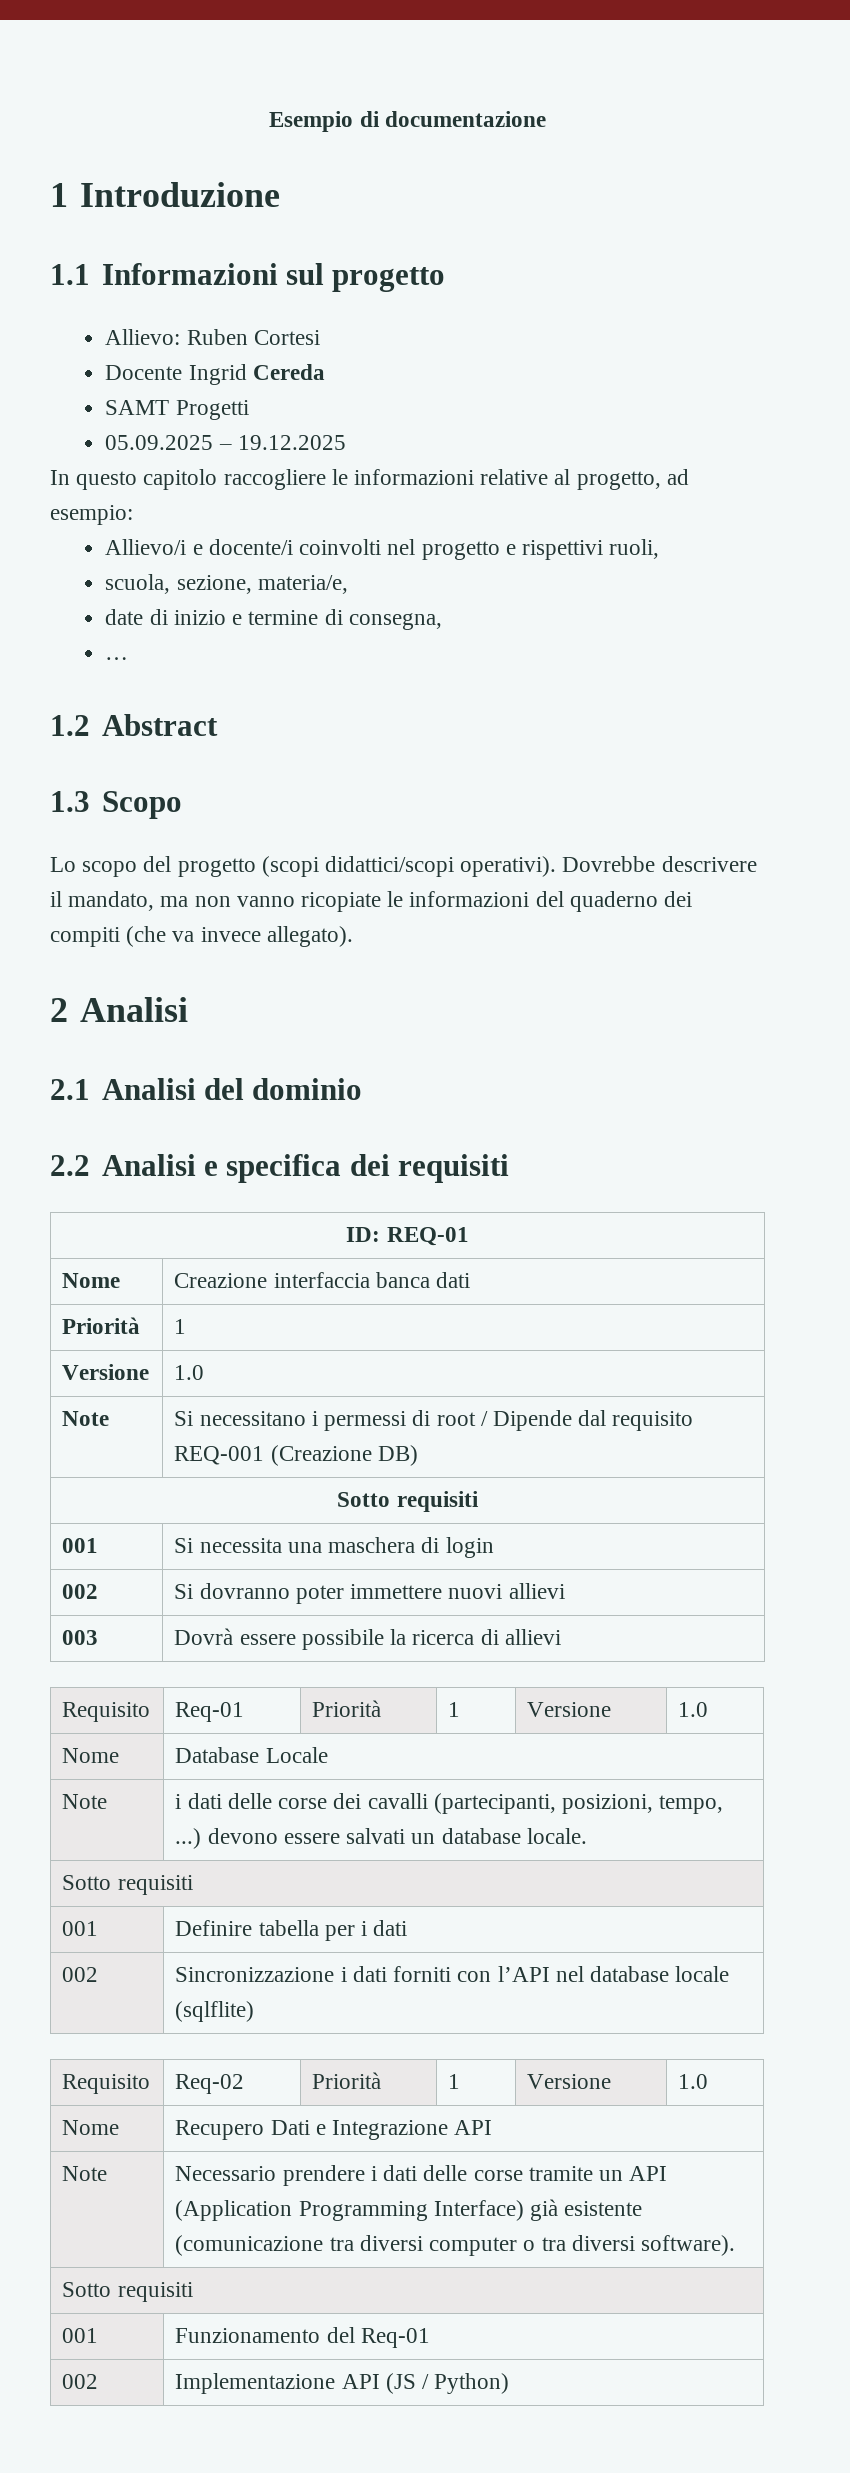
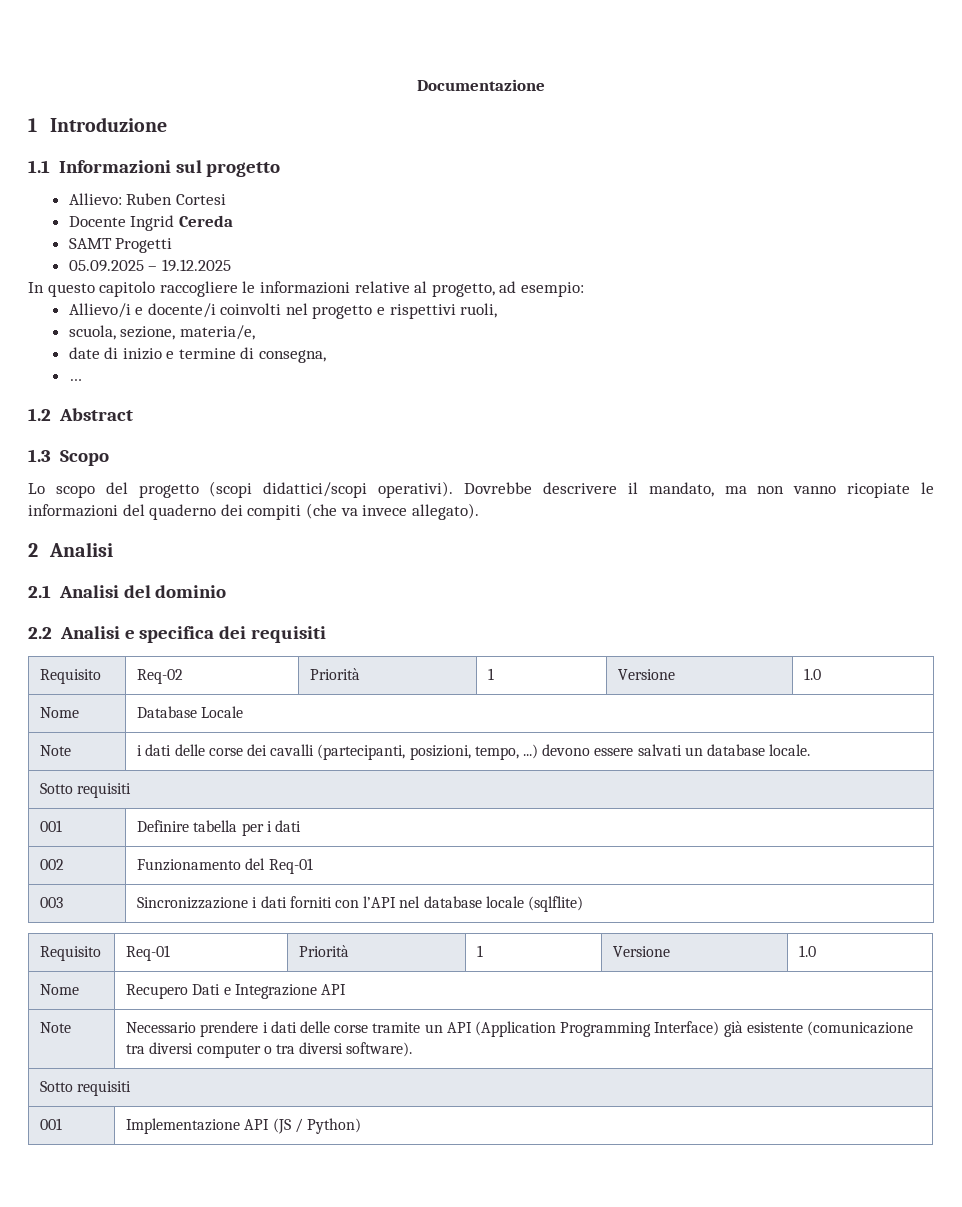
[269,111,546,132] Esempio di documentazione -> [417,79,545,91] Documentazione
[346,1227,469,1246] [62,1273,121,1288] [174,1272,471,1288] [62,1317,141,1334] [174,1319,187,1334] [62,1364,150,1380] [174,1365,205,1380] [62,1411,110,1426] [174,1410,694,1431] [174,1445,418,1466] [337,1491,479,1512] [62,1538,99,1553] [174,1537,494,1558] [62,1584,99,1599] [174,1583,565,1604] [62,1630,99,1645] [174,1628,561,1650] [62,1702,151,1722] [175,1702,245,1722] // ID: REQ-01 // Nome | Creazione interfaccia banca dati // Priorità | 1 // Versione | 1.0 // Note | Si necessitano i permessi di root / Dipende dal requisito REQ-001 (Creazione DB) // Sotto requisiti // 001 | Si necessita una maschera di login // 002 | Si dovranno poter immettere nuovi allievi // 003 | Dovrà essere possibile la ricerca di allievi // Requisito | Req-01 -> [40,669,102,684] [137,669,184,684] // Requisito | Req-02
(99, 1974) none -> [137,858,313,874] [40,897,64,908] | Funzionamento del Req-01 // 003
[175,2074,245,2094] Req-02 -> [126,945,171,961] Req-01
[175,2327,430,2348] [62,2374,99,2389] | Funzionamento del Req-01 // 002 -> (63, 1124) none

